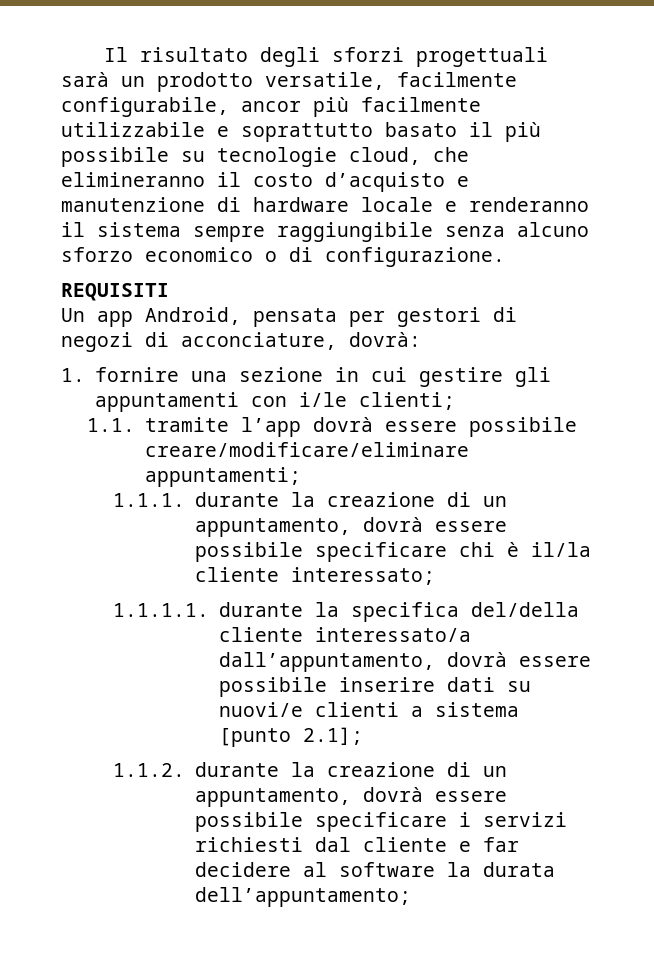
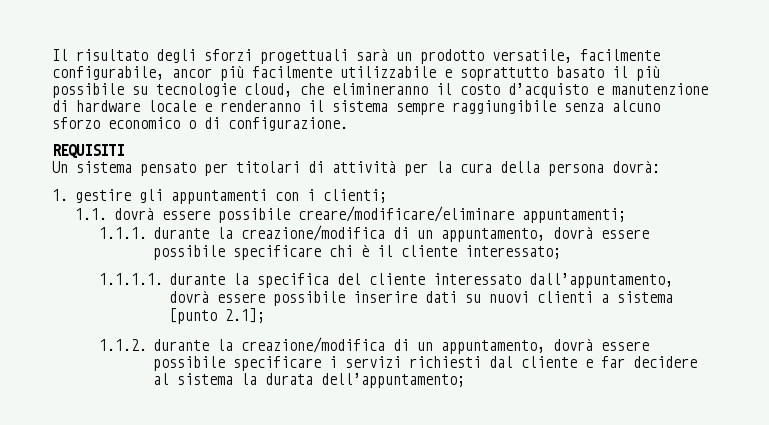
[97,307,517,327] [61,332,421,352] [61,367,407,382] app Android, pensata per gestori di negozi di acconciature, dovrà: // 1. fornire una sezione in cui -> [76,160,660,176] [52,189,68,201] sistema pensato per titolari di attività per la cura della persona dovrà: // 1.
[298,392,347,407] i/le -> [307,189,316,201] i
[144,417,301,437] tramite l’app -> (108, 214) none
[326,492,435,507] creazione -> [240,225,385,241] creazione/modifica
[530,542,591,557] il/la -> [376,245,393,257] il
[470,602,579,617] [218,627,471,642] del/della cliente interessato/a -> [336,273,521,285] del cliente interessato
[218,702,303,717] nuovi/e -> [488,291,529,303] nuovi
[326,762,435,777] creazione -> [240,337,385,353] creazione/modifica
[338,862,435,877] software -> [176,373,233,385] sistema

